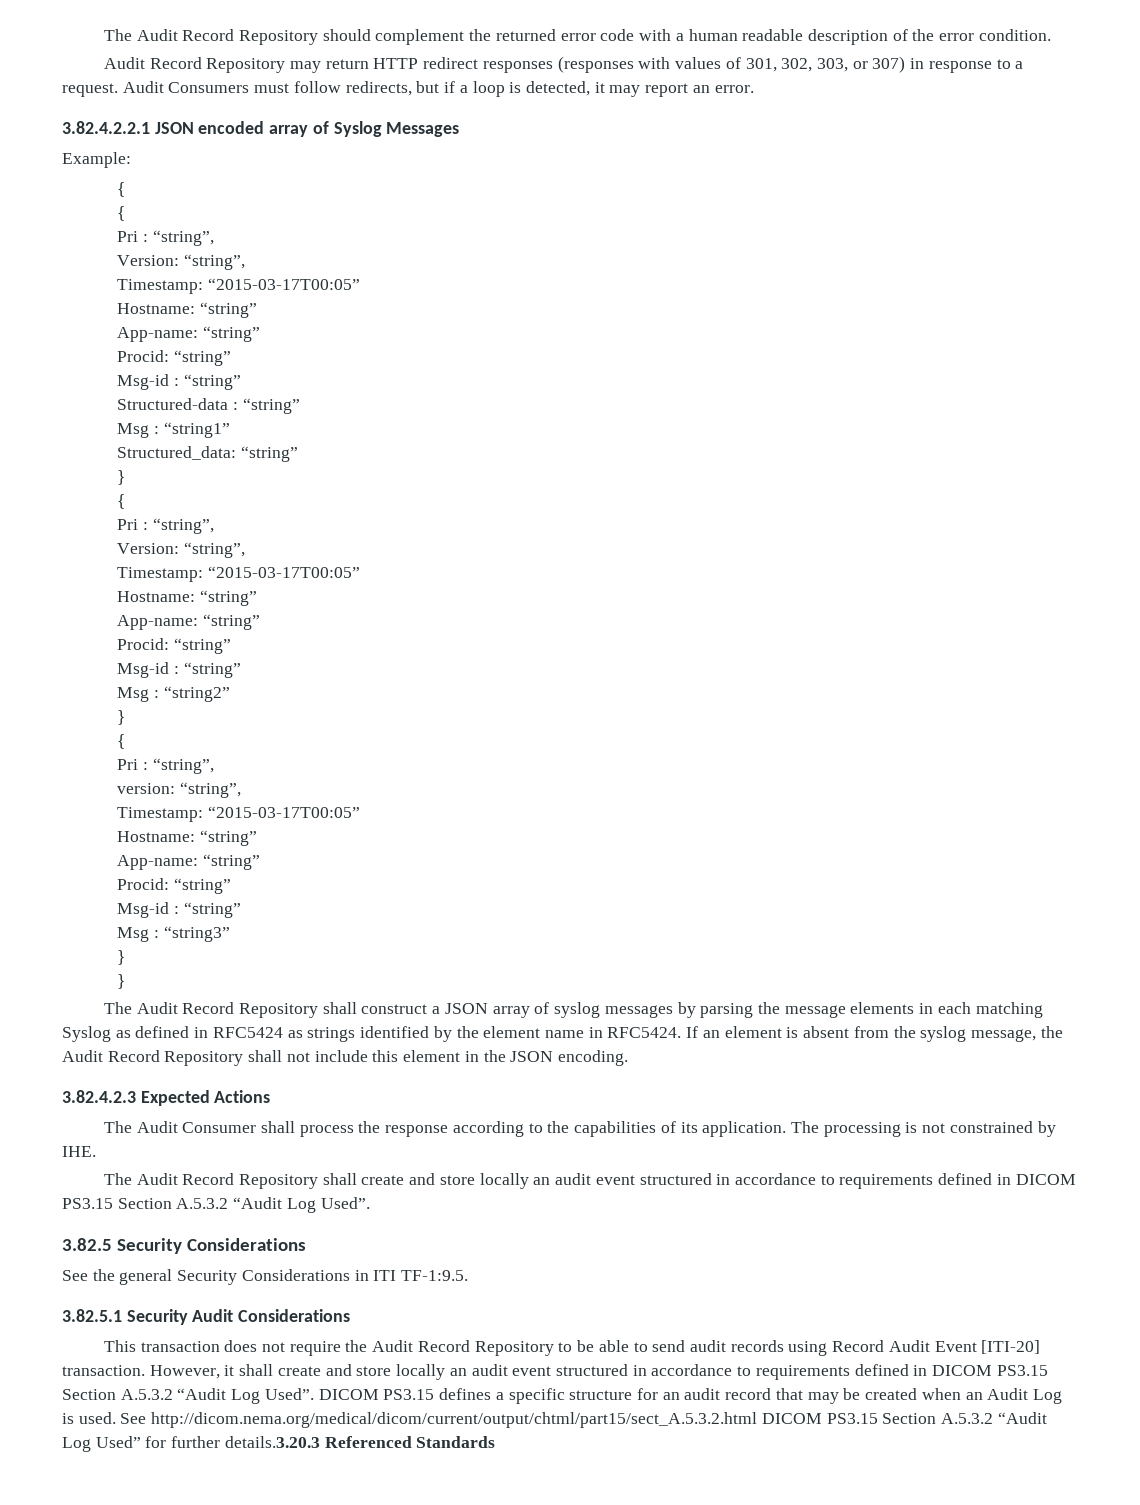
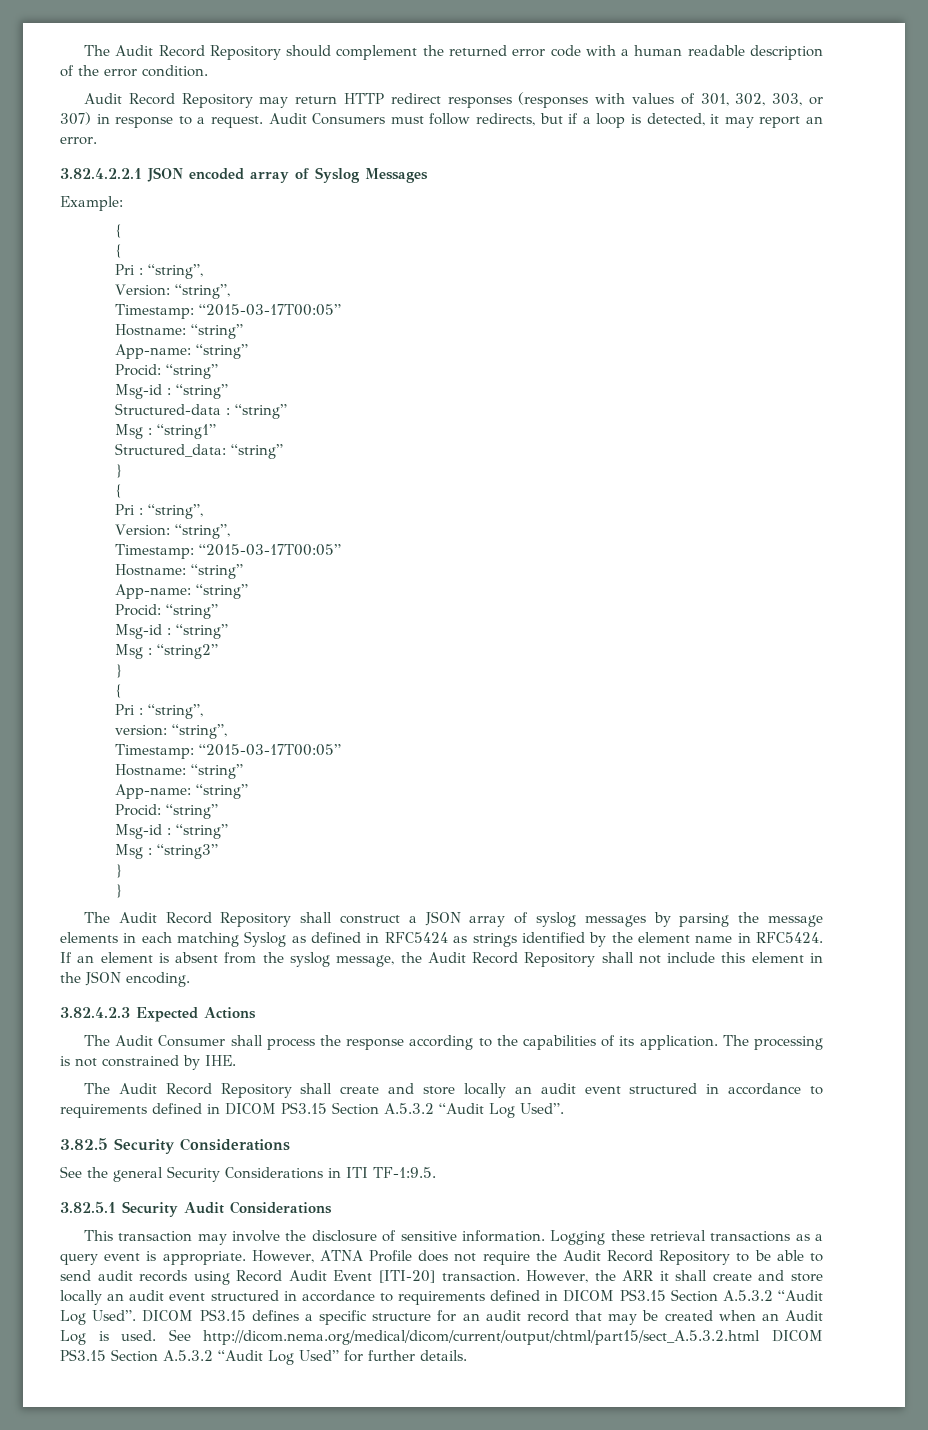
(220, 1346) none -> [197,1230,824,1245] [60,1250,413,1265] may involve the disclosure of sensitive information. Logging these retrieval transactions as a query event is appropriate. However, ATNA Profile
(220, 1372) none -> [594,1270,654,1281] the ARR
[224,1436,496,1448] details.3.20.3 Referenced Standards -> [420,1350,467,1361] details.

